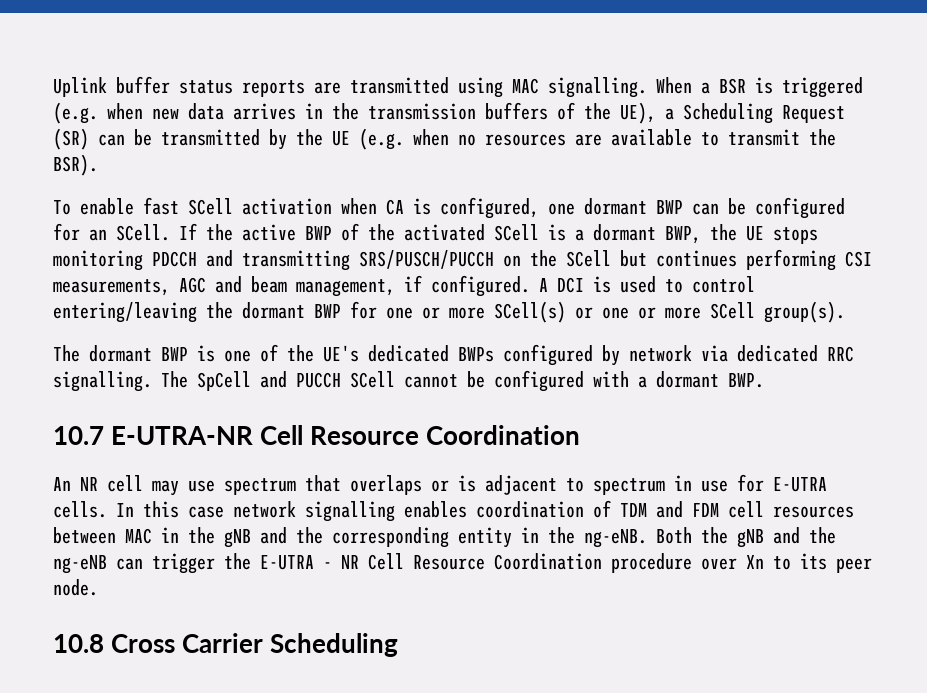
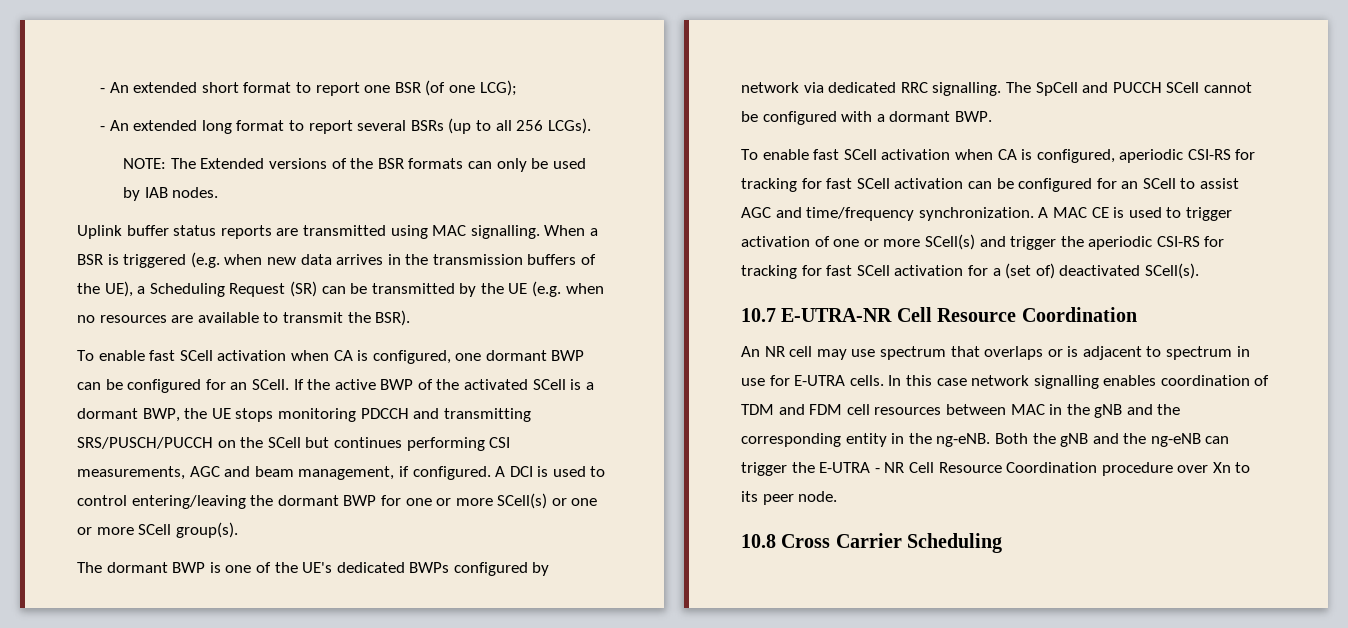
(53, 87) none -> [100,80,517,96] [100,118,591,134] [123,158,586,172] [123,187,219,201] - An extended short format to report one BSR (of one LCG); // - An extended long format to report several BSRs (up to all 256 LCGs). // NOTE: The Extended versions of the BSR formats can only be used by IAB nodes. //
(764, 380) none -> [741,149,1256,163] [741,178,1240,192] [741,207,1232,221] [741,234,1225,250] [741,263,1199,279] // To enable fast SCell activation when CA is configured, aperiodic CSI-RS for tracking for fast SCell activation can be configured for an SCell to assist AGC and time/frequency synchronization. A MAC CE is used to trigger activation of one or more SCell(s) and trigger the aperiodic CSI-RS for tracking for fast SCell activation for a (set of) deactivated SCell(s).

